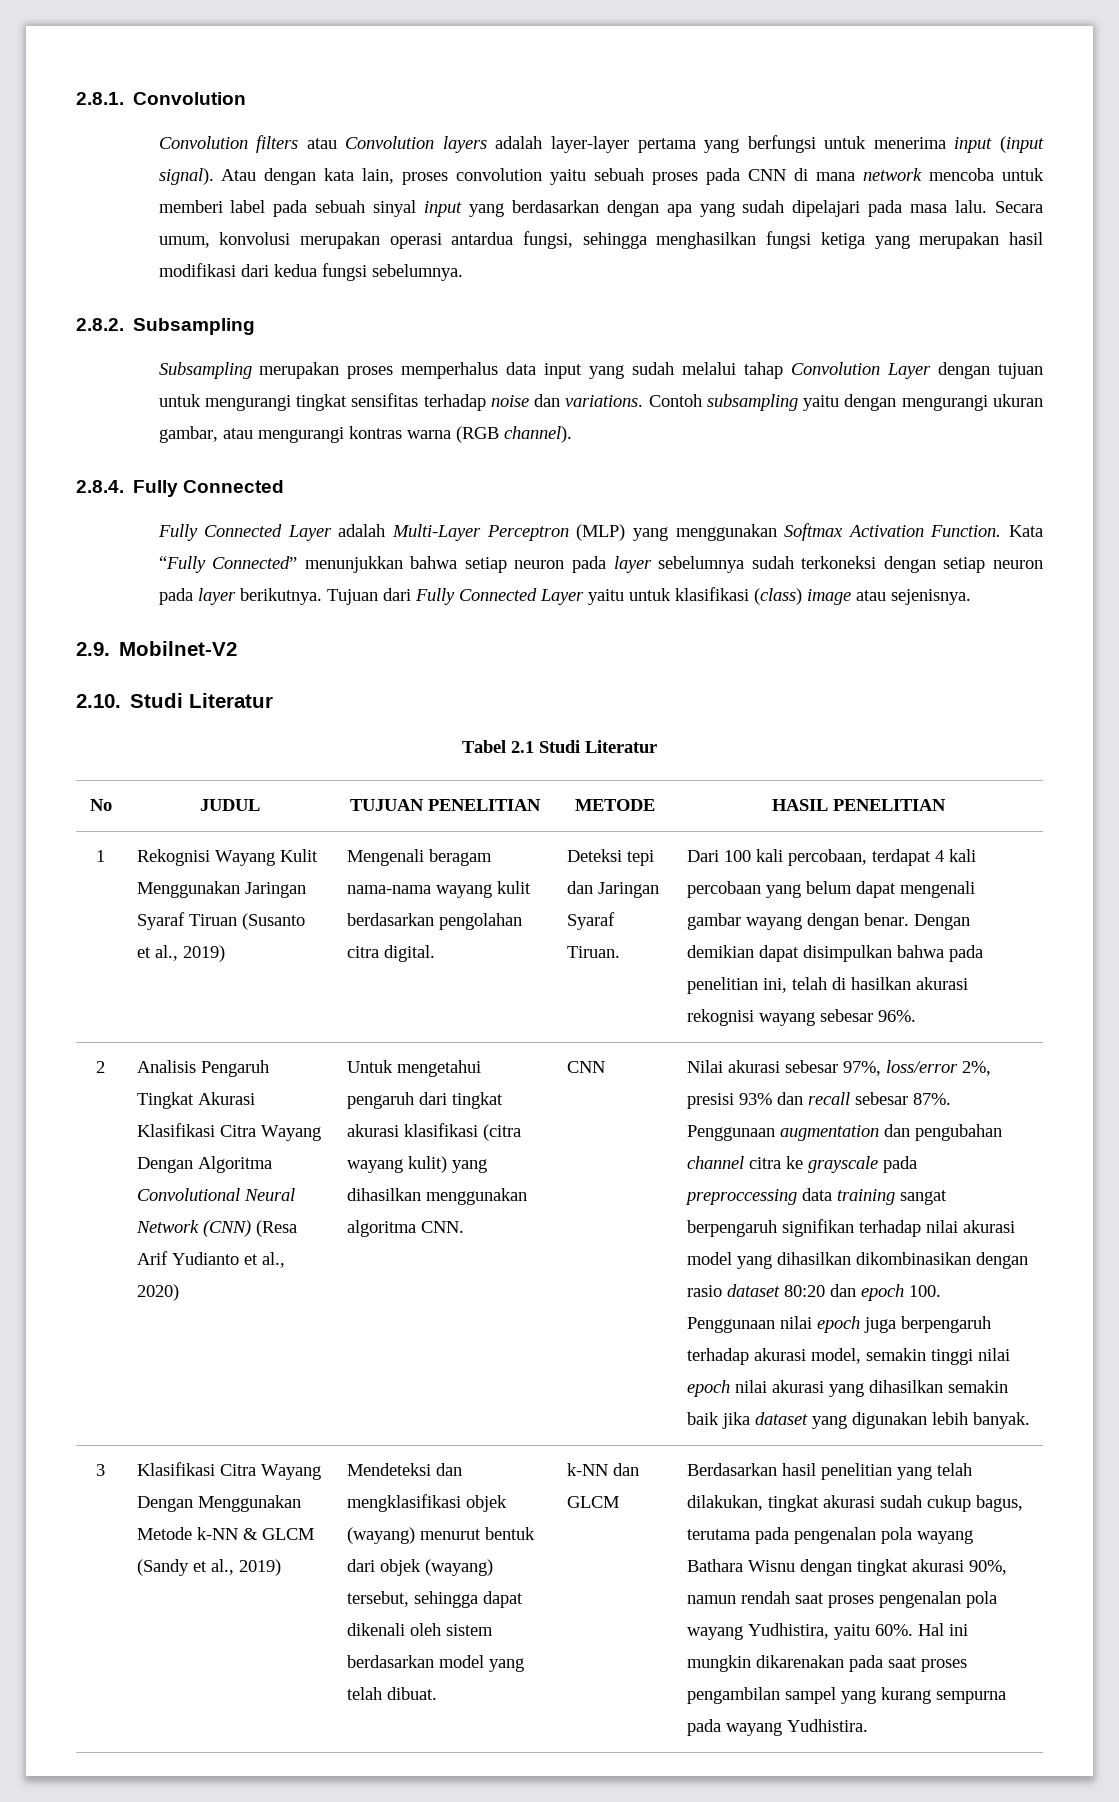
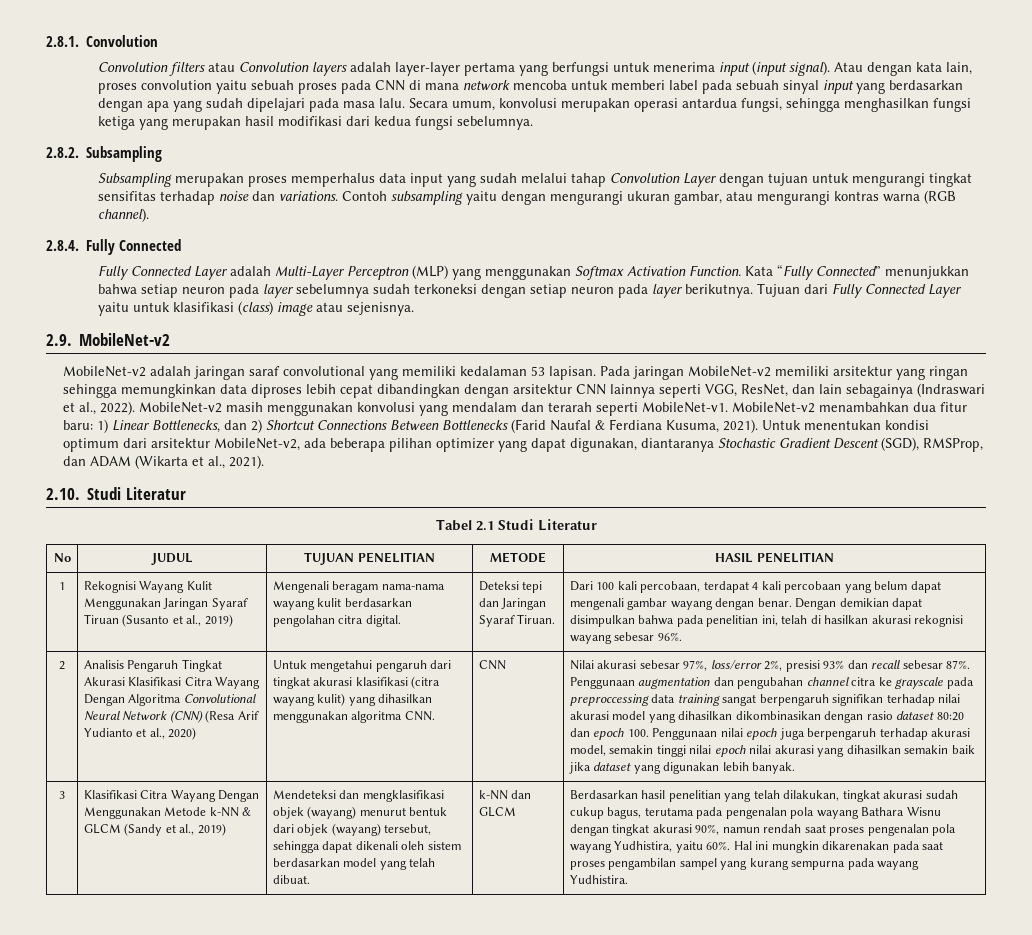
[119,641,238,656] Mobilnet-V2 -> [79,333,171,346] [63,366,969,380] [63,383,986,398] [63,401,968,416] [63,419,930,433] [63,437,984,452] [63,455,265,469] MobileNet-v2 // MobileNet-v2 adalah jaringan saraf convolutional yang memiliki kedalaman 53 lapisan. Pada jaringan MobileNet-v2 memiliki arsitektur yang ringan sehingga memungkinkan data diproses lebih cepat dibandingkan dengan arsitektur CNN lainnya seperti VGG, ResNet, dan lain sebagainya (Indraswari et al., 2022). MobileNet-v2 masih menggunakan konvolusi yang mendalam dan terarah seperti MobileNet-v1. MobileNet-v2 menambahkan dua fitur baru: 1) Linear Bottlenecks, dan 2) Shortcut Connections Between Bottlenecks (Farid Naufal & Ferdiana Kusuma, 2021). Untuk menentukan kondisi optimum dari arsitektur MobileNet-v2, ada beberapa pilihan optimizer yang dapat digunakan, diantaranya Stochastic Gradient Descent (SGD), RMSProp, dan ADAM (Wikarta et al., 2021).

